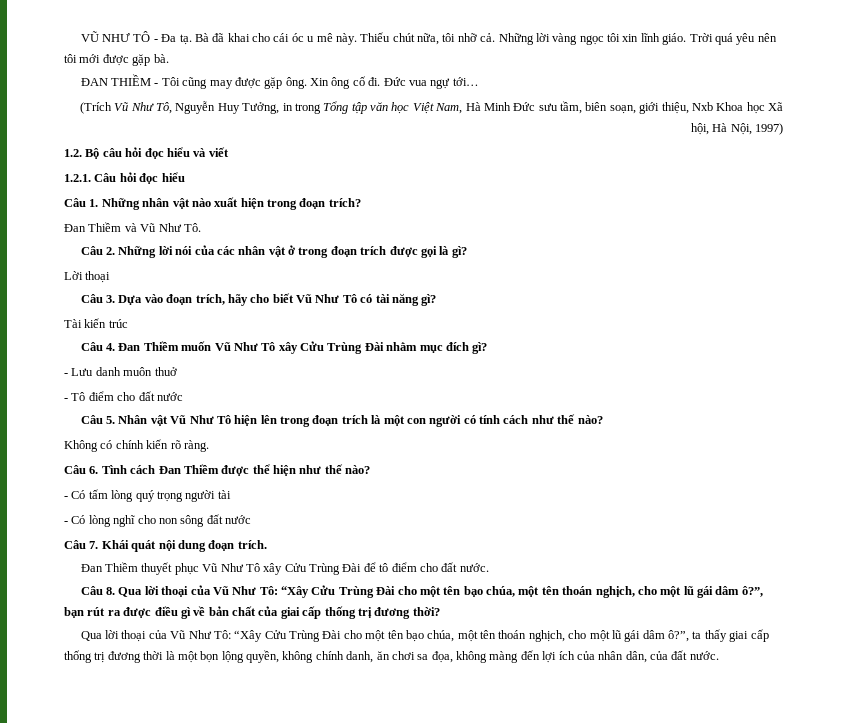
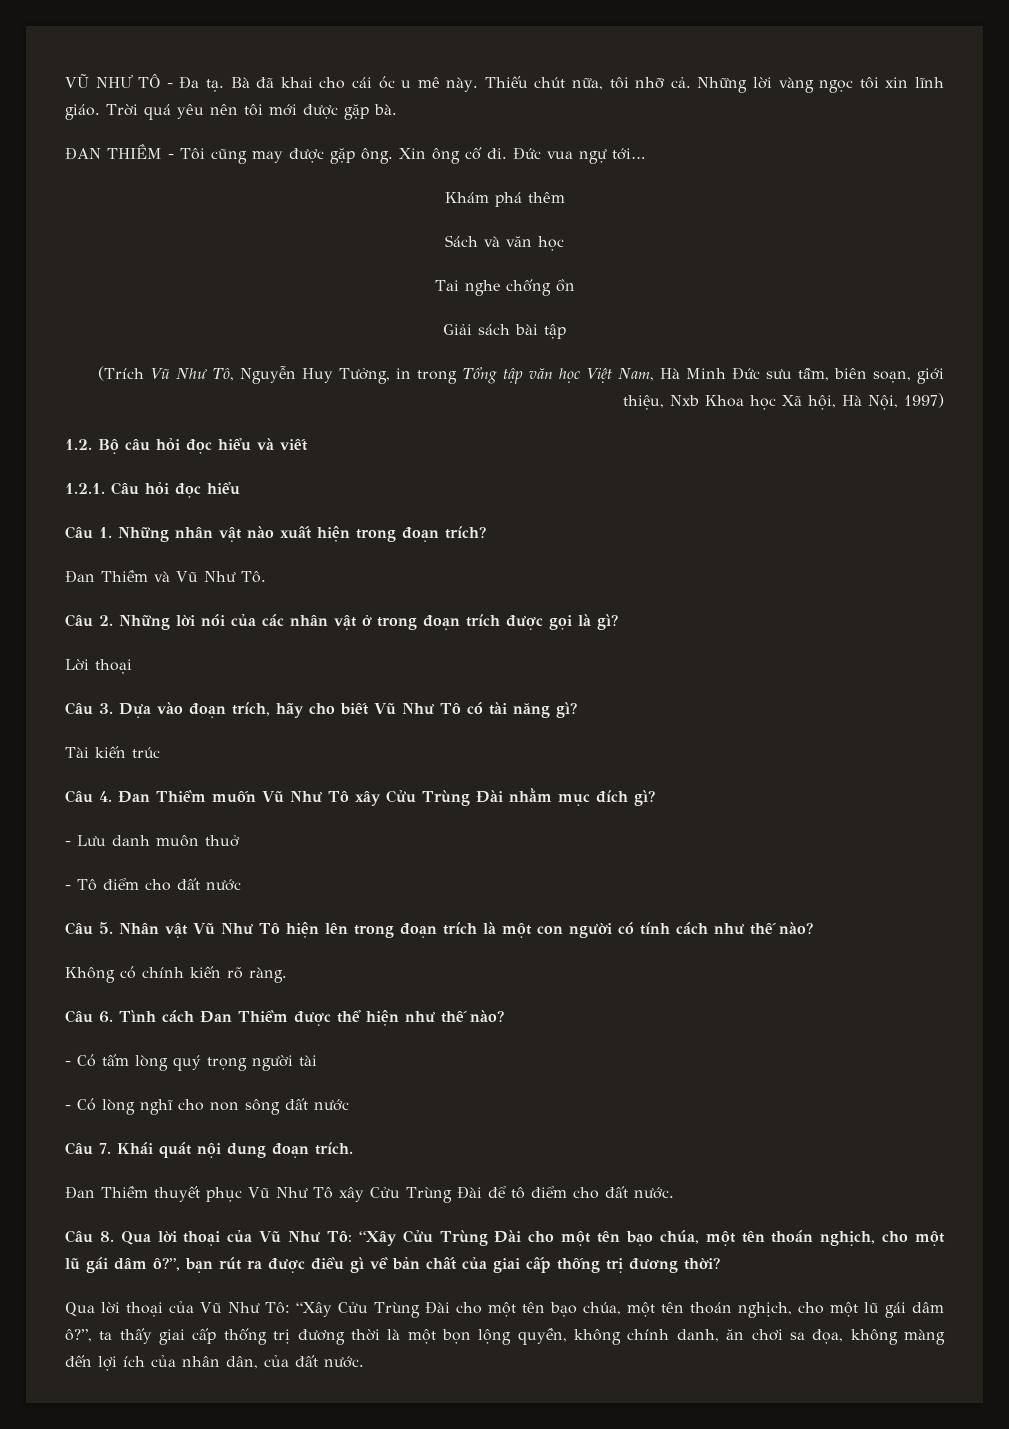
(479, 81) none -> [444,192,565,207] [445,235,564,251] [434,279,575,296] [443,324,566,339] // Khám phá thêm // Sách và văn học // Tai nghe chống ồn // Giải sách bài tập

